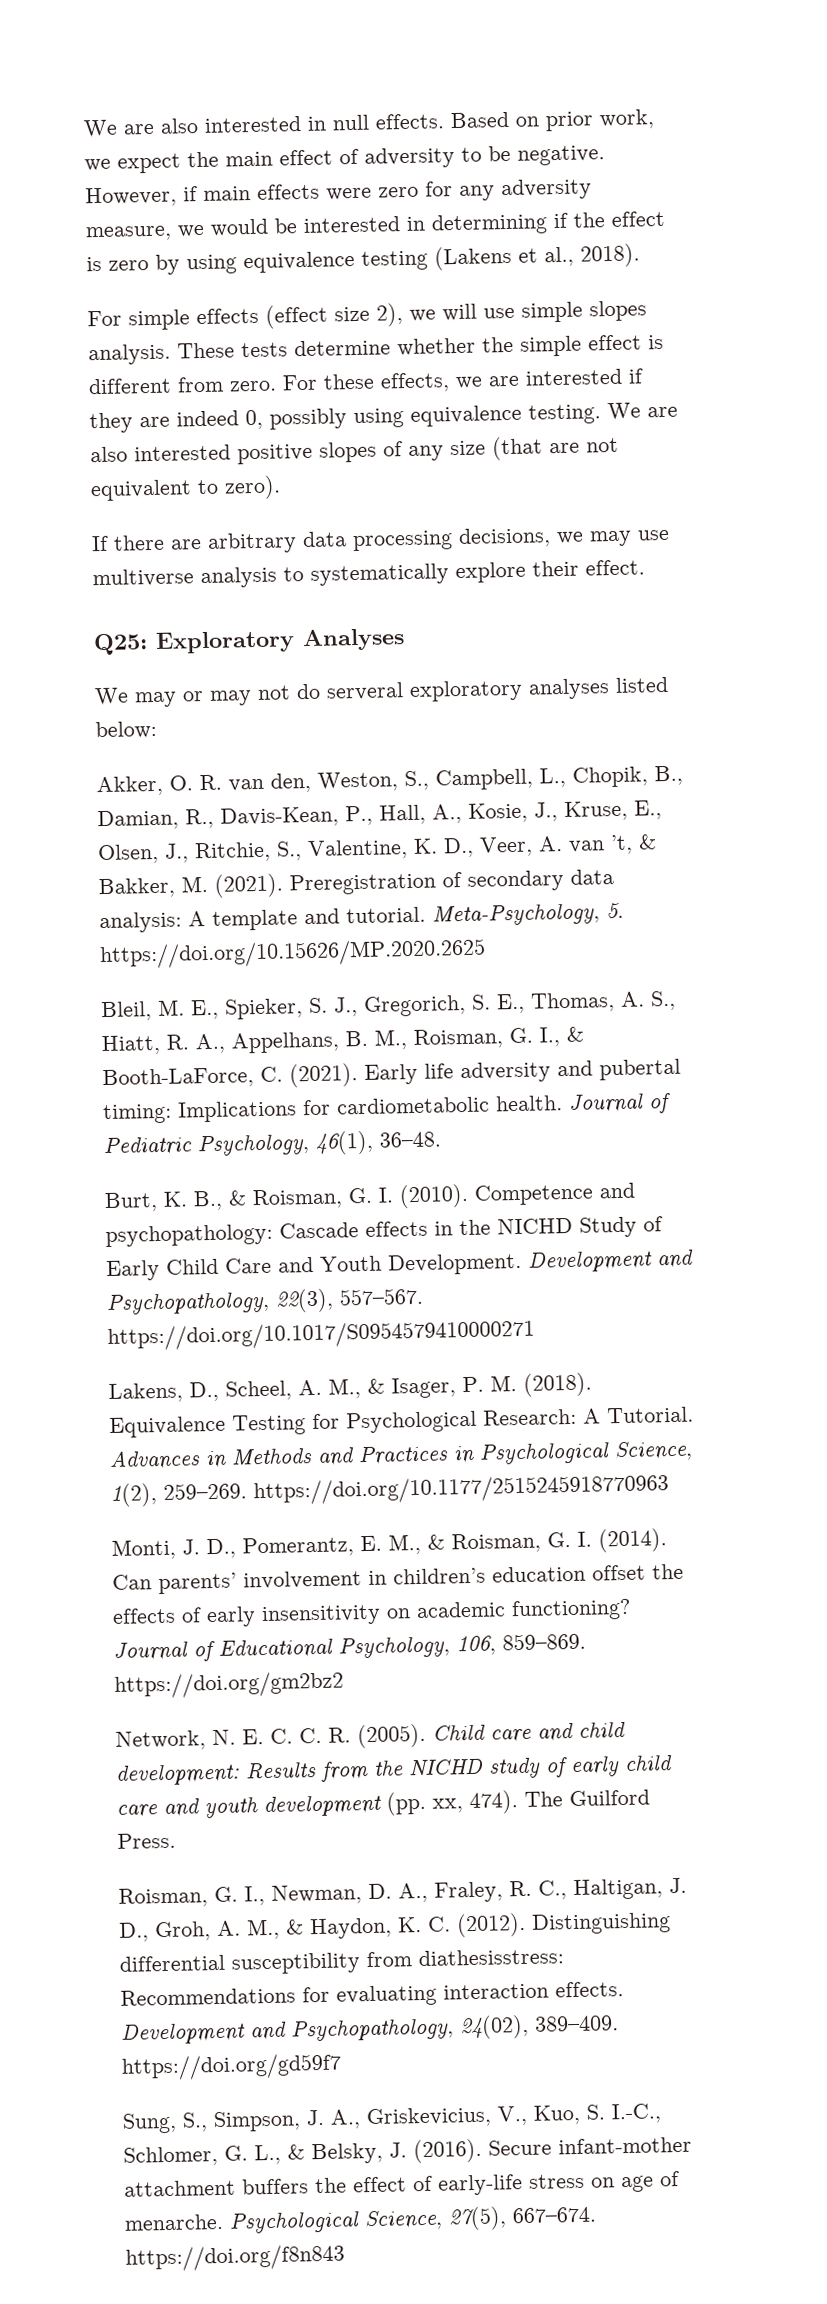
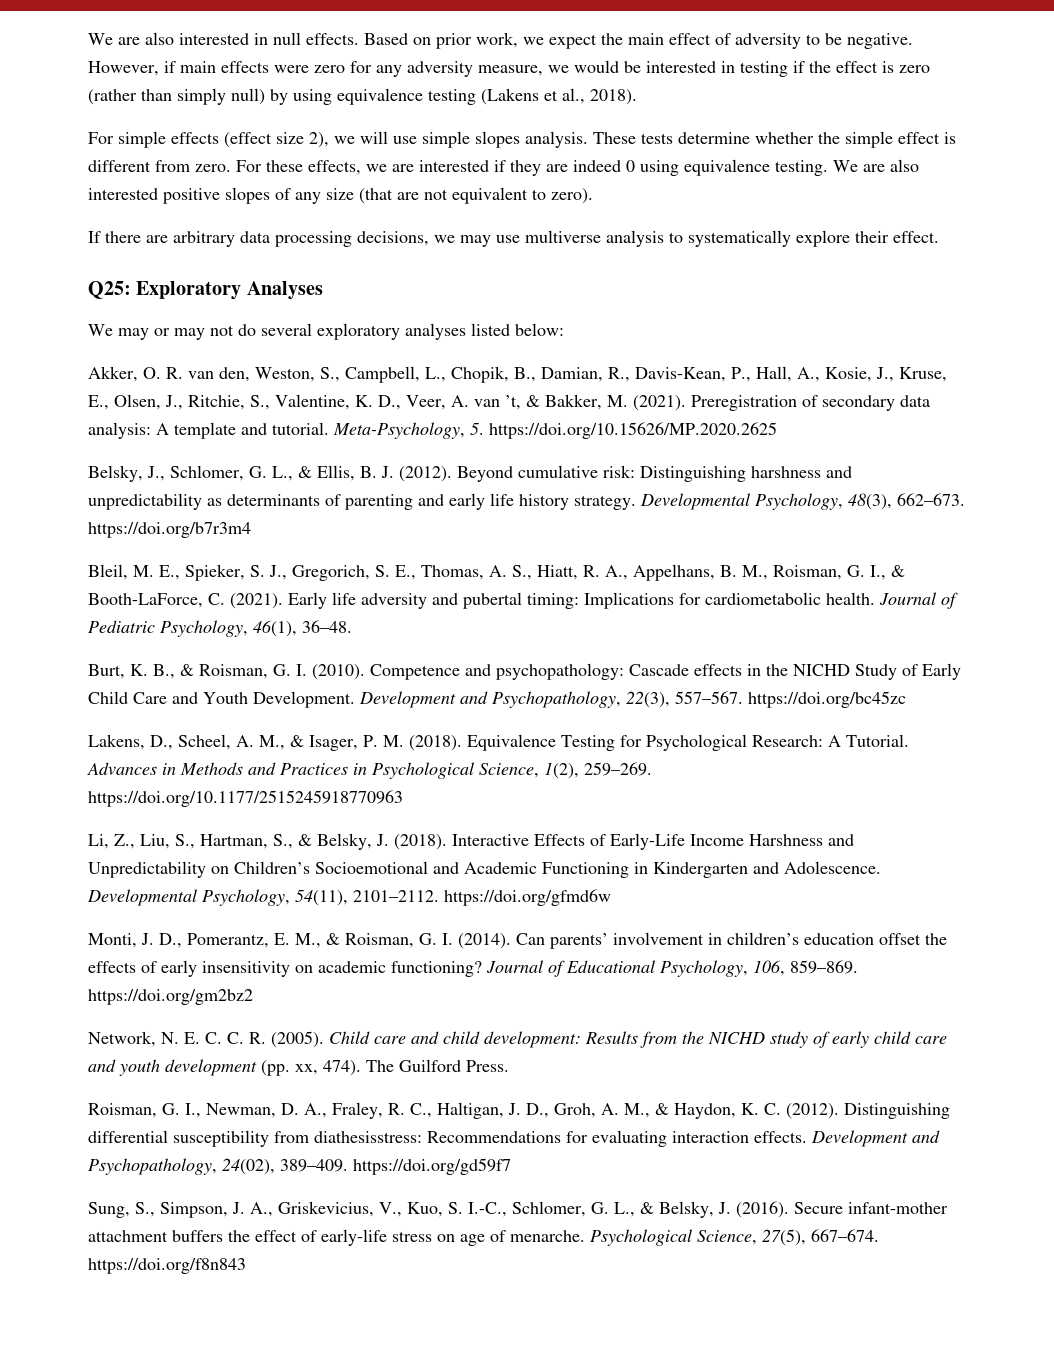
[431,213,548,236] determining -> [740,61,788,77] testing
(149, 265) none -> [88,88,265,105] (rather than simply null)
[245,408,347,430] 0, possibly -> [626,160,635,172] 0
[326,682,404,701] serveral -> [261,323,312,336] several
(486, 953) none -> [88,465,852,482] [88,493,965,510] [88,522,251,538] // Belsky, J., Schlomer, G. L., & Ellis, B. J. (2012). Beyond cumulative risk: Distinguishing harshness and unpredictability as determinants of parenting and early life history strategy. Developmental Psychology, 48(3), 662–673. https://doi.org/b7r3m4
[107,1318,535,1352] https://doi.org/10.1017/S0954579410000271 -> [748,691,906,708] https://doi.org/bc45zc
(669, 1489) none -> [88,833,854,850] [88,861,881,878] [87,889,611,906] // Li, Z., Liu, S., Hartman, S., & Belsky, J. (2018). Interactive Effects of Early-Life Income Harshness and Unpredictability on Children’s Socioemotional and Academic Functioning in Kindergarten and Adolescence. Developmental Psychology, 54(11), 2101–2112. https://doi.org/gfmd6w

